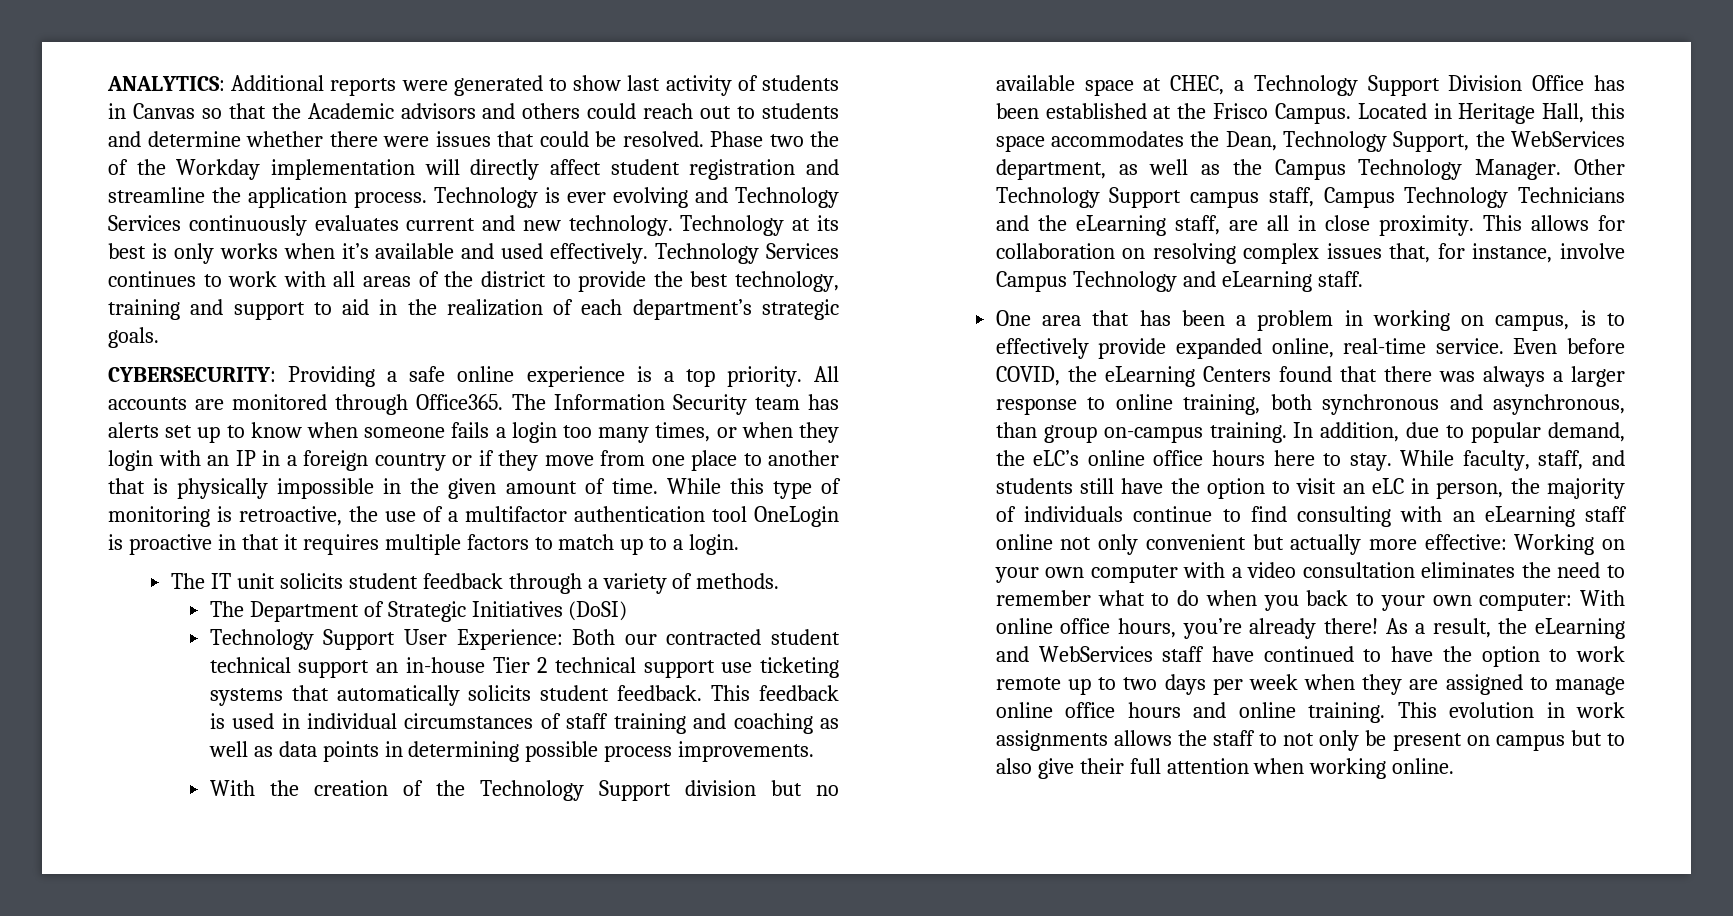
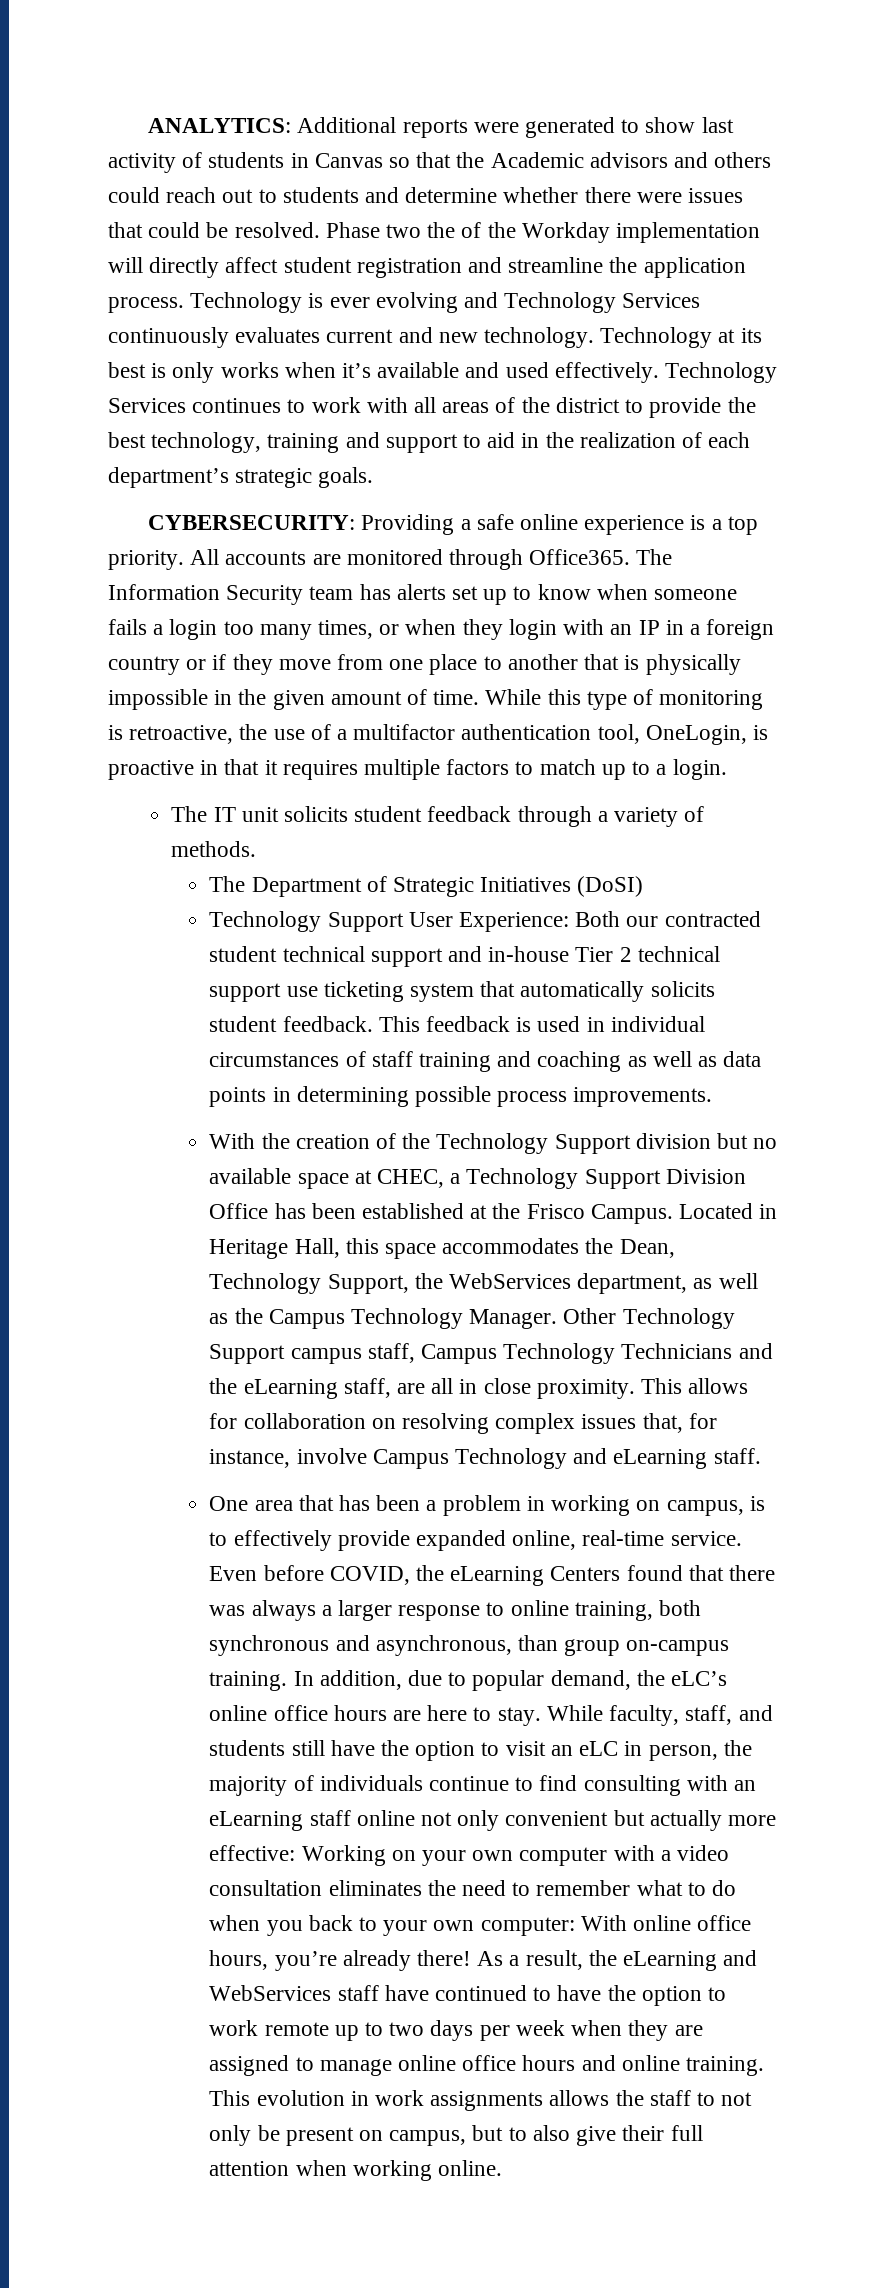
[712,506,839,527] tool OneLogin -> [597,724,747,745] tool, OneLogin,
[376,662,399,673] an -> [448,946,483,962] and
[209,688,283,706] systems -> [410,983,475,1002] system
(1266, 458) none -> [393,1710,422,1721] are
[1495,734,1565,751] campus -> [389,2130,467,2146] campus,

